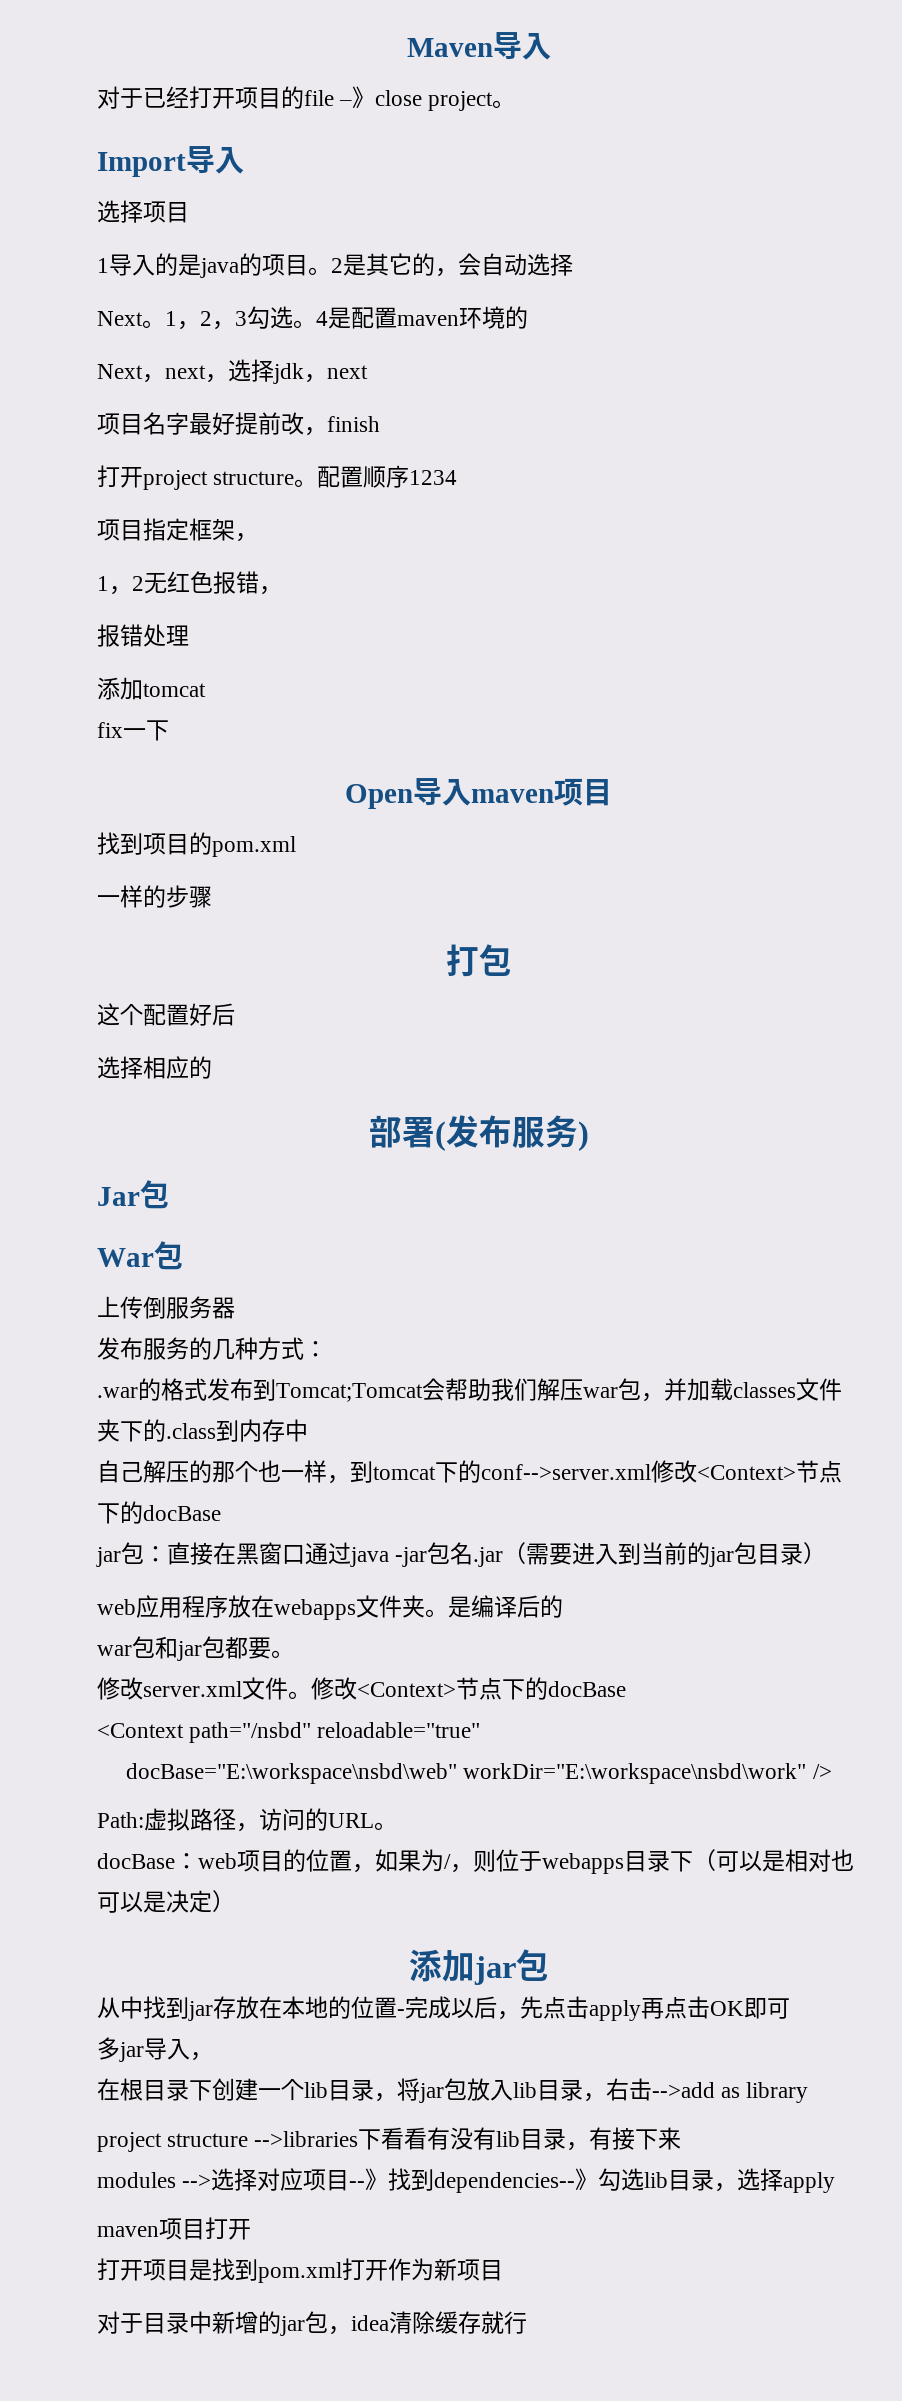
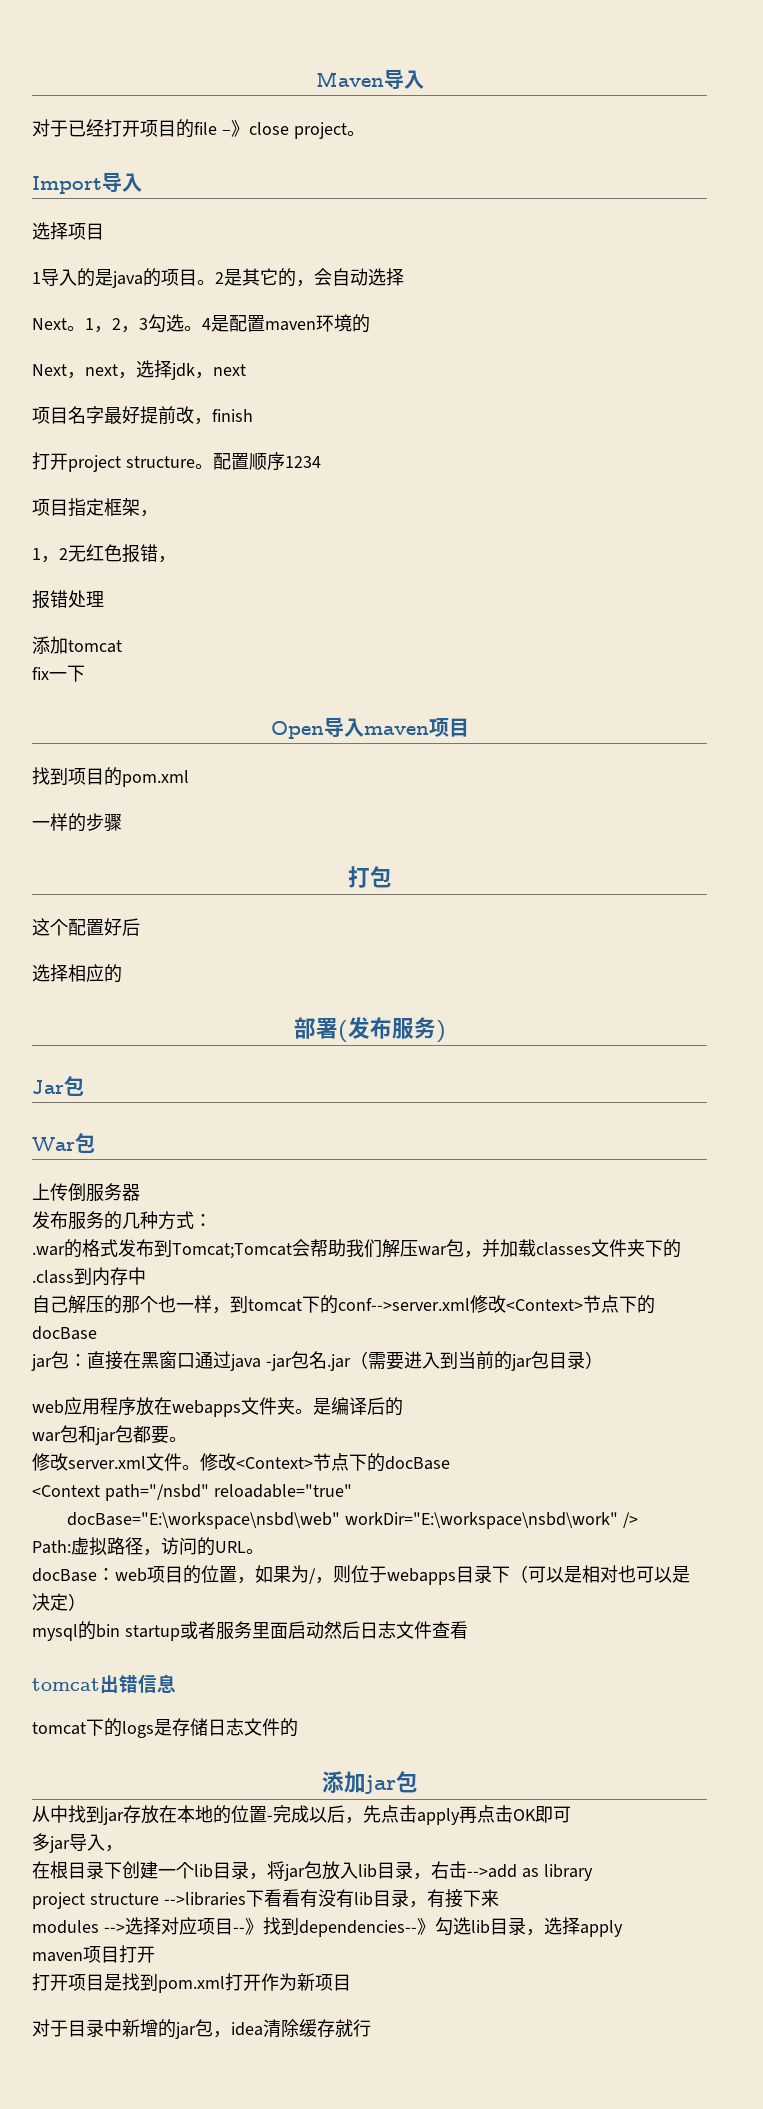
(235, 1901) none -> [32,1621,468,1641] [32,1674,176,1693] [32,1718,298,1738] // mysql的bin startup或者服务里面启动然后日志文件查看 // tomcat出错信息 // tomcat下的logs是存储日志文件的

